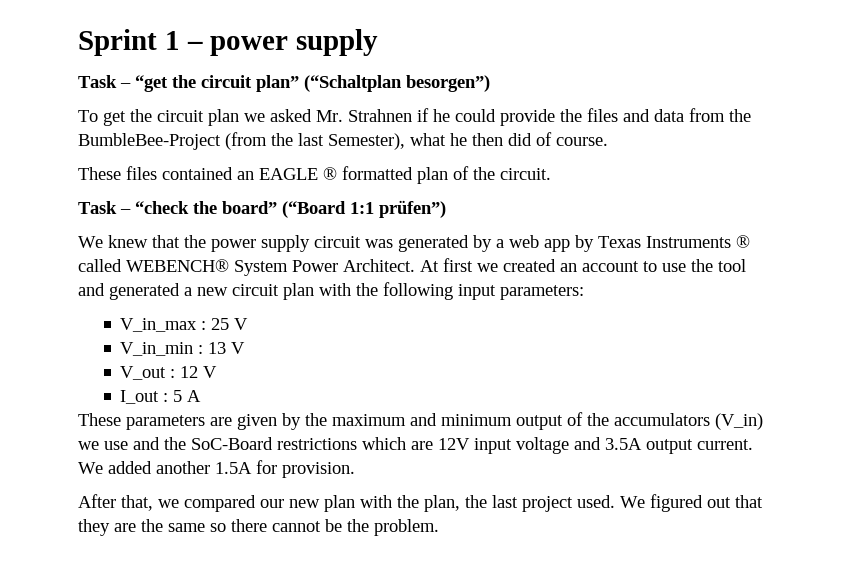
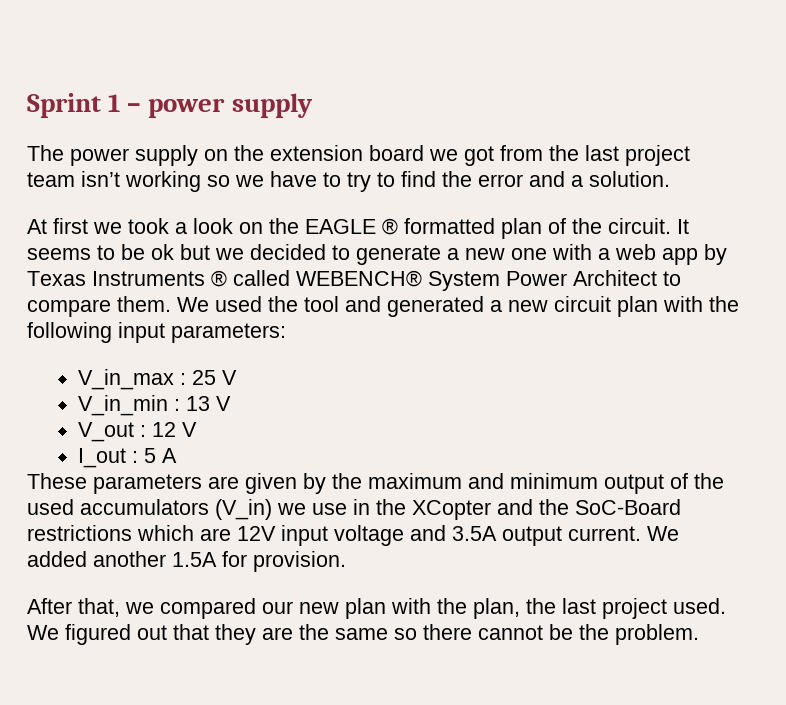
[78,75,490,92] [78,108,751,126] [78,132,608,150] [78,166,254,180] Task – “get the circuit plan” (“Schaltplan besorgen”) // To get the circuit plan we asked Mr. Strahnen if he could provide the files and data from the BumbleBee-Project (from the last Semester), what he then did of course. // These files contained an -> [27,145,690,166] [27,171,670,192] [27,218,299,234] The power supply on the extension board we got from the last project team isn’t working so we have to try to find the error and a solution. // At first we took a look on the
[78,200,446,218] [78,235,492,252] // Task – “check the board” (“Board 1:1 prüfen”) // We knew that the power supply circuit was generated by -> [677,219,689,234] [27,244,592,265] It seems to be ok but we decided to generate a new one with
[343,258,686,272] Architect. At first we created an account to use -> [573,270,681,286] [27,296,262,317] Architect to compare them. We used
(609, 419) none -> [27,499,74,515] used
(128, 445) none -> [353,499,491,520] in the XCopter

